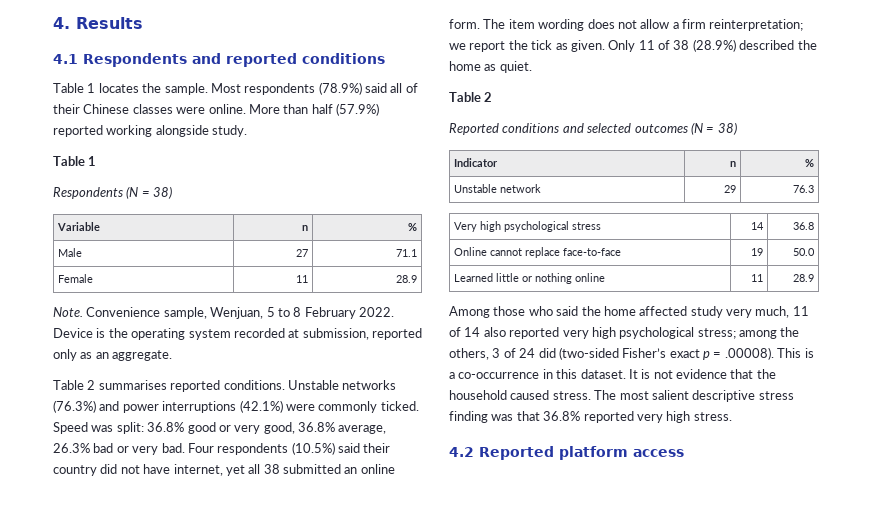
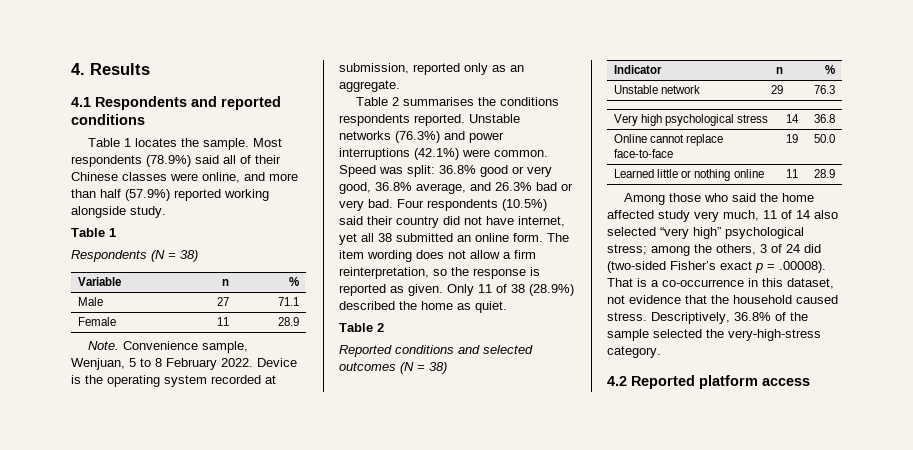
[208,104,280,114] online. More -> [202,172,298,183] online, and more
[170,380,285,392] reported conditions. -> [478,97,560,106] [339,114,465,126] the conditions respondents reported.
[318,401,419,413] commonly ticked. -> [494,150,548,157] common.
(387, 429) none -> [470,182,491,191] and
[709,19,804,31] [449,40,553,52] reinterpretation; we report the tick -> [339,267,540,279] [339,284,386,296] reinterpretation, so the response is reported
[509,327,616,339] reported very high -> [607,227,721,239] selected “very high”
[777,348,802,358] This -> [607,278,633,287] That
[580,369,651,379] dataset. It is -> [787,278,834,289] dataset,
[594,390,794,402] [449,411,732,423] The most salient descriptive stress finding was that 36.8% reported very high stress. -> [651,312,808,324] [607,329,821,341] [607,346,661,358] Descriptively, 36.8% of the sample selected the very-high-stress category.

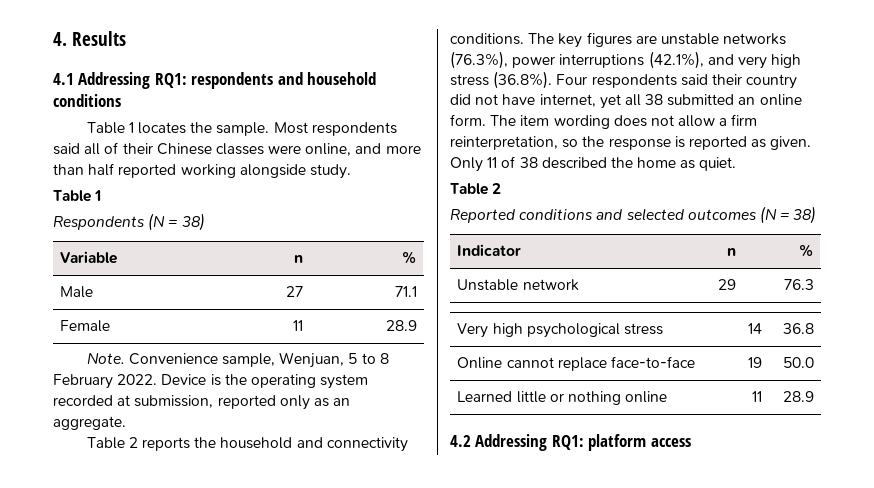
[95,96,281,110] Respondents and reported -> [78,72,377,89] Addressing RQ1: respondents and household
[146,155,191,167] (78.9%) -> (397, 129) none
[125,189,170,201] (57.9%) -> (115, 169) none
[403,97,560,106] [339,114,520,126] [339,131,504,143] [339,148,548,160] [339,165,552,177] [339,182,573,194] [339,199,393,211] summarises the conditions respondents reported. Unstable networks (76.3%) and power interruptions (42.1%) were common. Speed was split: 36.8% good or very good, 36.8% average, and 26.3% bad or very bad. -> [142,437,408,452] [450,32,787,48] [450,51,802,69] [450,71,553,89] reports the household and connectivity conditions. The key figures are unstable networks (76.3%), power interruptions (42.1%), and very high stress (36.8%).
[502,199,547,211] (10.5%) -> (677, 81) none
[529,284,574,296] (28.9%) -> (538, 162) none
[624,193,815,205] [607,210,838,222] [607,227,804,239] [607,244,821,256] [607,261,826,273] [607,278,834,289] [607,295,838,304] [607,312,808,324] [607,329,821,341] [607,346,661,358] // Among those who said the home affected study very much, 11 of 14 also selected “very high” psychological stress; among the others, 3 of 24 did (two-sided Fisher’s exact p = .00008). That is a co-occurrence in this dataset, not evidence that the household caused stress. Descriptively, 36.8% of the sample selected the very-high-stress category. -> (814, 396) none
[631,375,695,389] Reported -> [475,434,584,451] Addressing RQ1:

